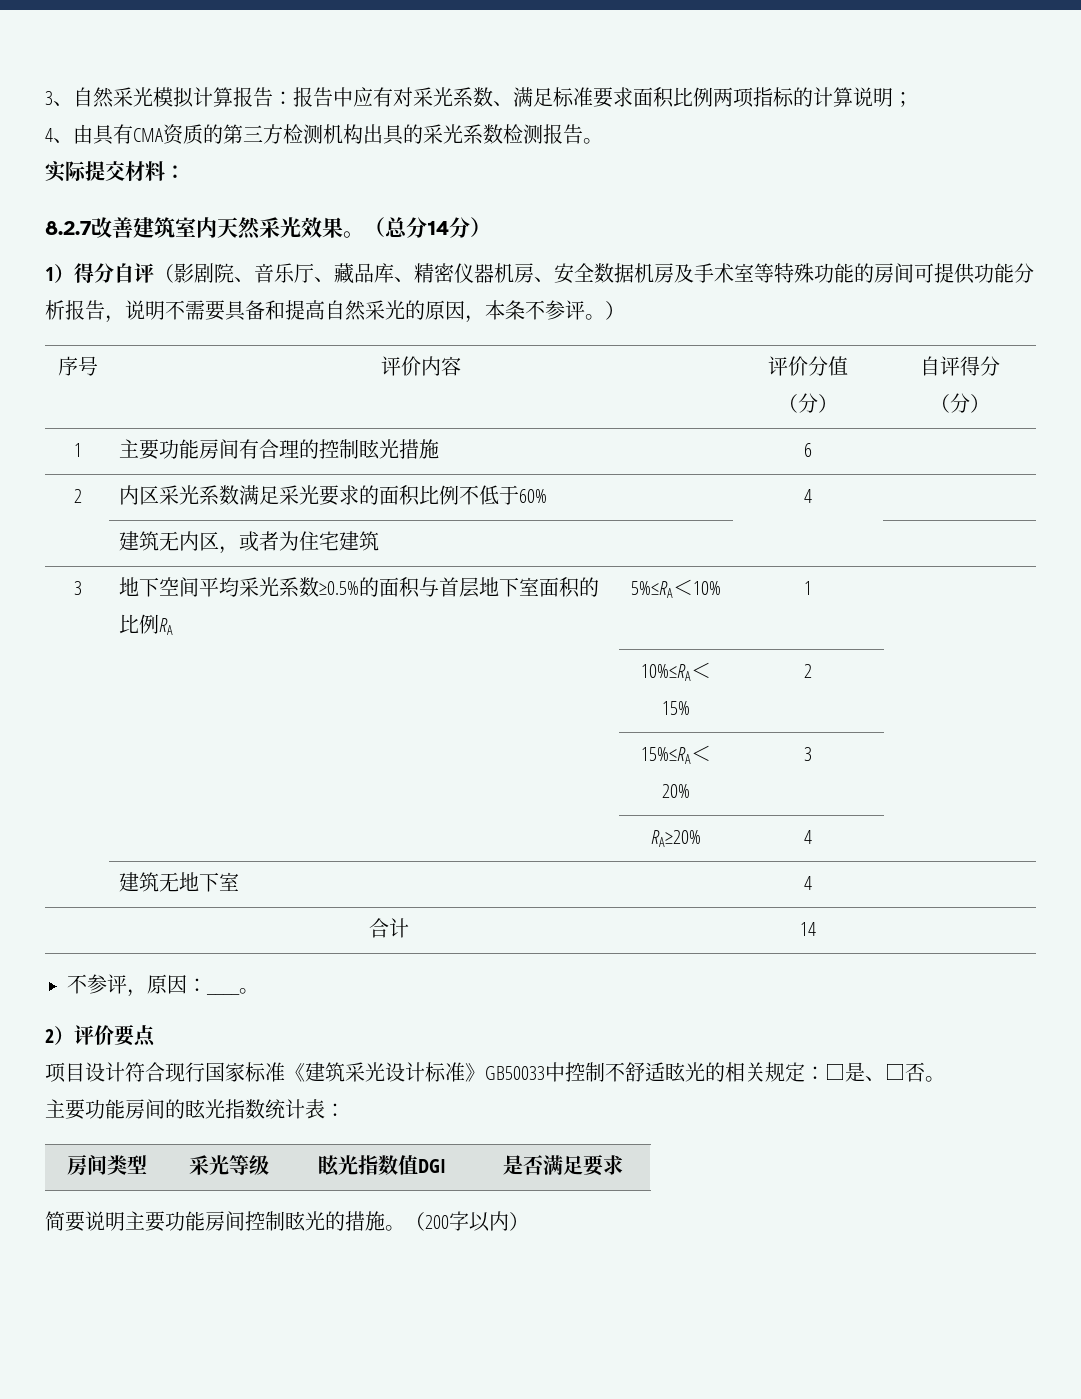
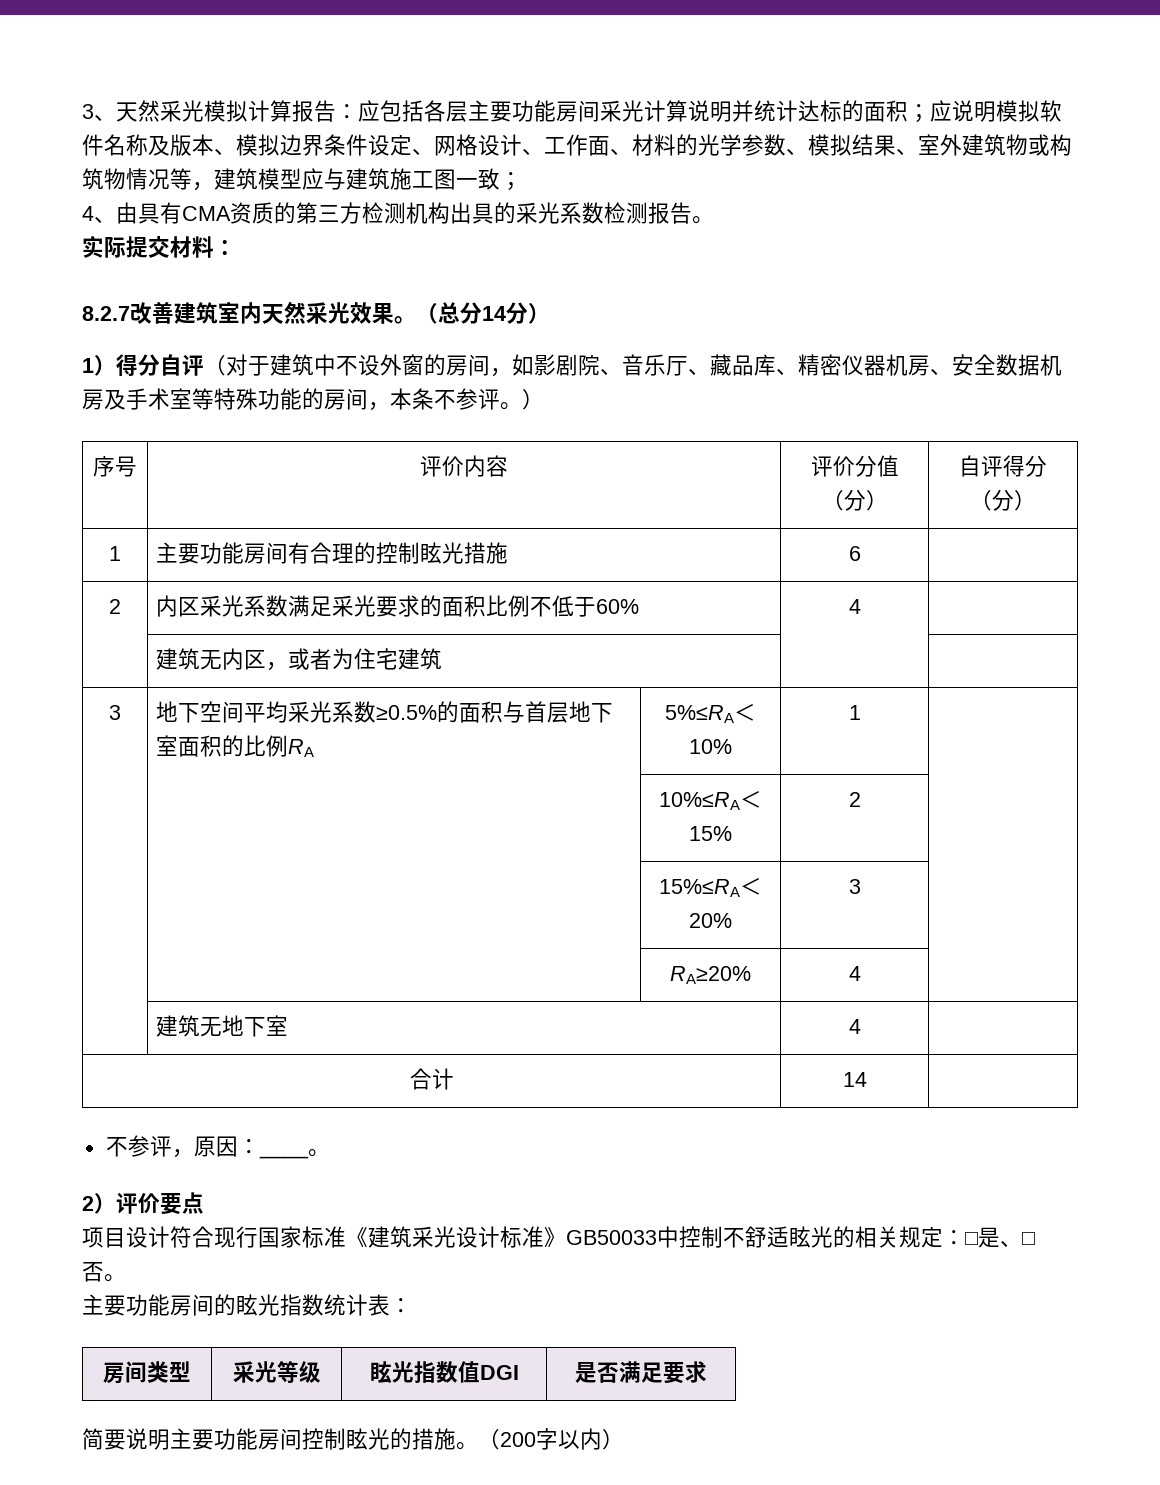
[73,87,93,107] 自 -> [116,102,138,122] 天
[293,87,893,108] 报告中应有对采光系数、满足标准要求面积比例两项指标的计算说明 -> [358,100,1062,123] [82,134,1072,156] [82,168,500,191] 应包括各层主要功能房间采光计算说明并统计达标的面积；应说明模拟软件名称及版本、模拟边界条件设定、网格设计、工作面、材料的光学参数、模拟结果、室外建筑物或构筑物情况等，建筑模型应与建筑施工图一致
(174, 273) none -> [226,354,534,377] 对于建筑中不设外窗的房间，如
[914,263,1034,284] [45,300,465,323] 可提供功能分析报告，说明不需要具备和提高自然采光的原因 -> (368, 399) none

